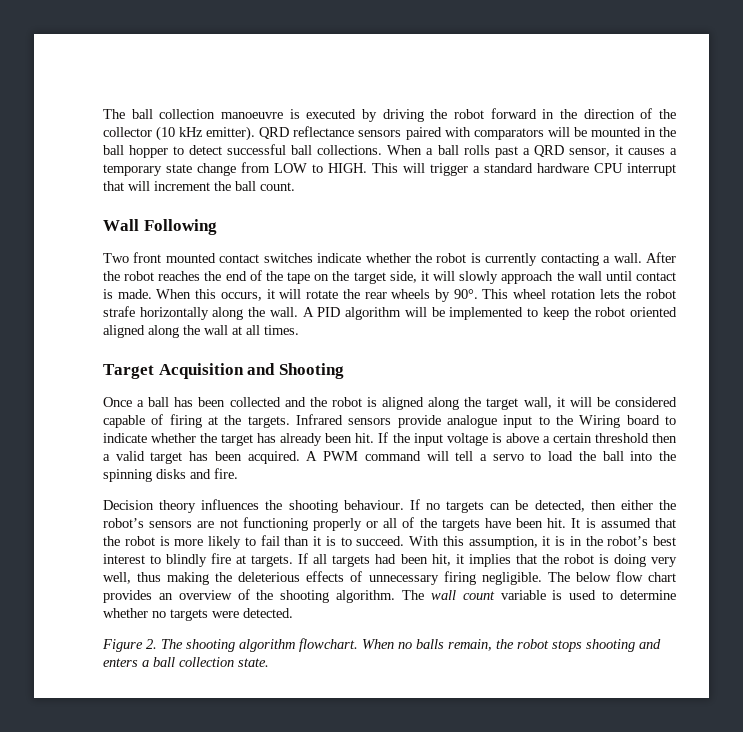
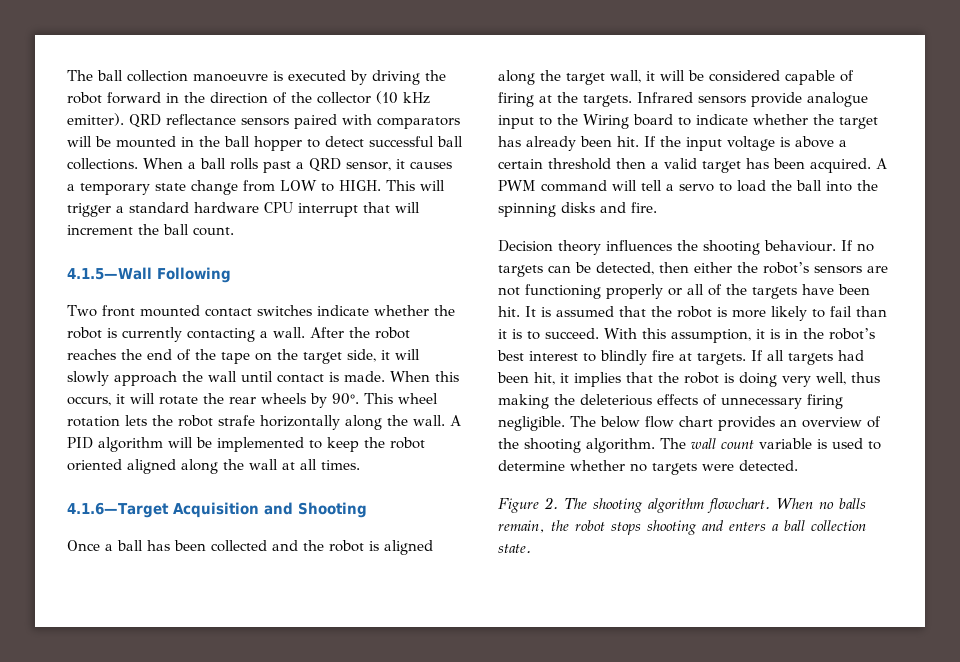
[103,219,139,231] Wall -> [67,267,152,280] 4.1.5—Wall
[103,364,154,379] Target -> [67,502,169,518] 4.1.6—Target

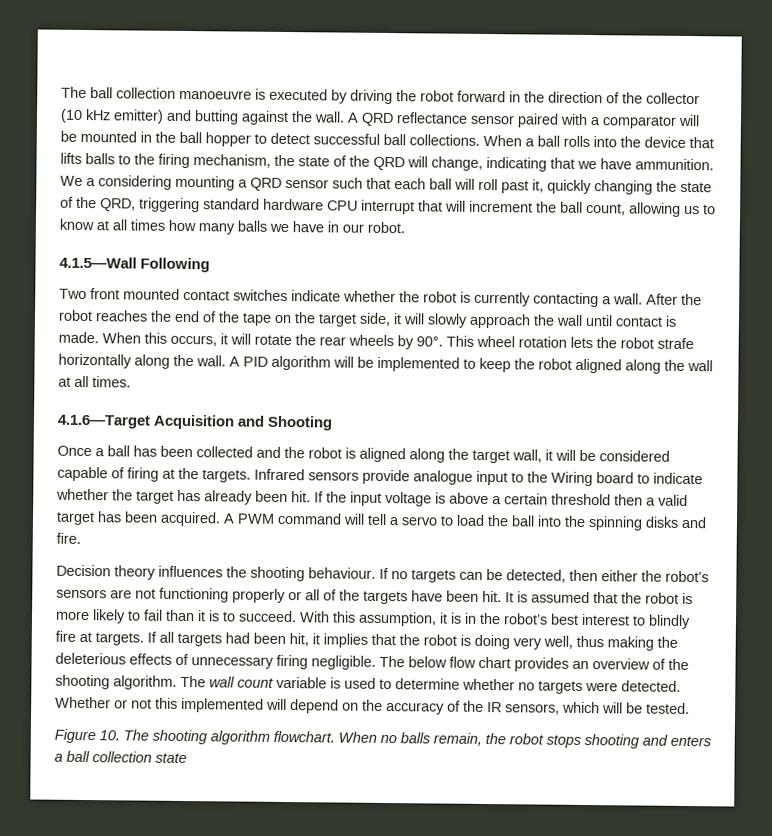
[67,113,124,126] emitter). -> [113,109,359,126] emitter) and butting against the wall. A
[241,117,289,126] sensors -> [470,114,515,125] sensor
[377,117,460,129] comparators -> [590,115,677,129] a comparator
[263,158,452,173] [67,180,445,195] [67,203,124,217] past a QRD sensor, it causes a temporary state change from LOW to HIGH. This will trigger a -> [593,136,714,149] [60,152,714,172] [60,175,712,195] [60,196,200,213] into the device that lifts balls to the firing mechanism, the state of the QRD will change, indicating that we have ammunition. We a considering mounting a QRD sensor such that each ball will roll past it, quickly changing the state of the QRD, triggering
[193,227,234,236] count. -> [586,202,716,217] [59,218,405,235] count, allowing us to know at all times how many balls we have in our robot.
[67,459,122,471] oriented -> (572, 364) none
(798, 465) none -> [55,696,690,715] Whether or not this implemented will depend on the accuracy of the IR sensors, which will be tested.
[544,497,558,509] 2. -> [99,730,120,741] 10.
[498,544,531,553] state. -> [155,752,187,764] state

